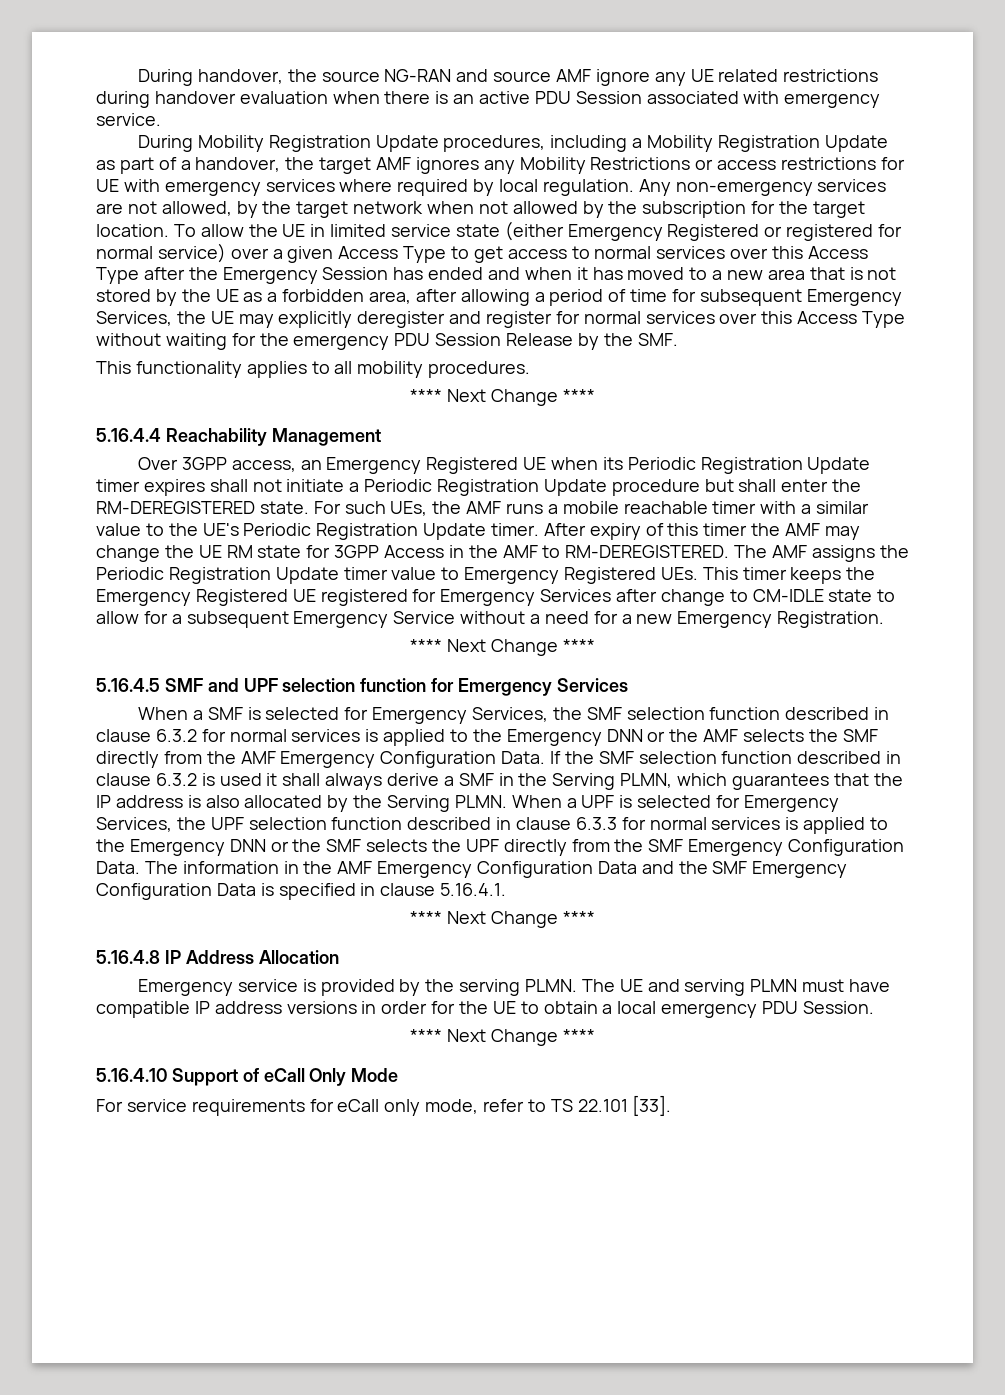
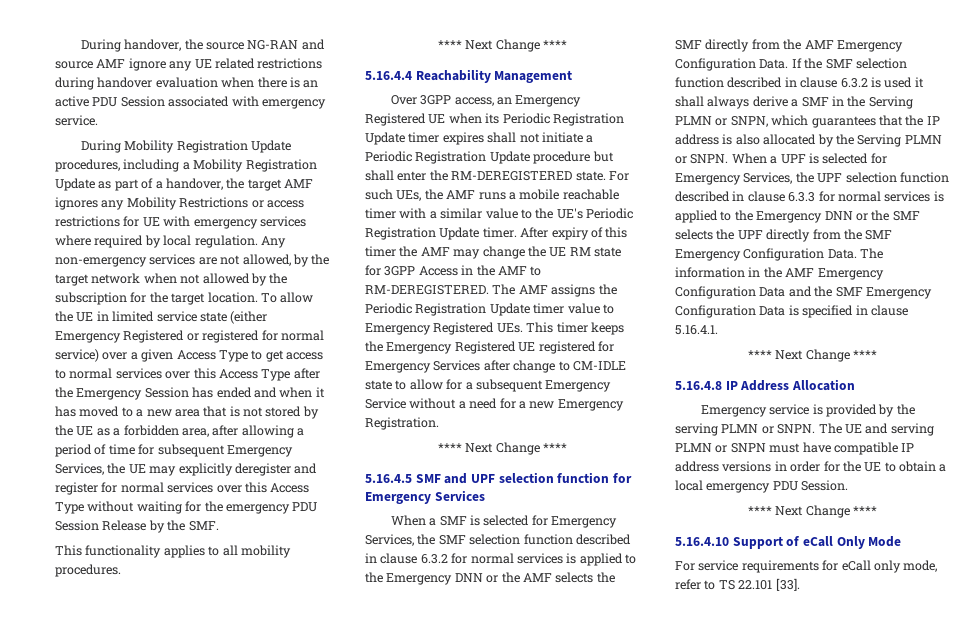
[620,773,673,788] PLMN, -> [675,116,768,127] PLMN or SNPN,
[454,795,507,808] PLMN. -> [904,135,942,144] [675,154,729,164] PLMN or SNPN.
[525,979,578,992] PLMN. -> [721,424,816,434] PLMN or SNPN.
(798, 985) none -> [715,443,766,453] or SNPN

